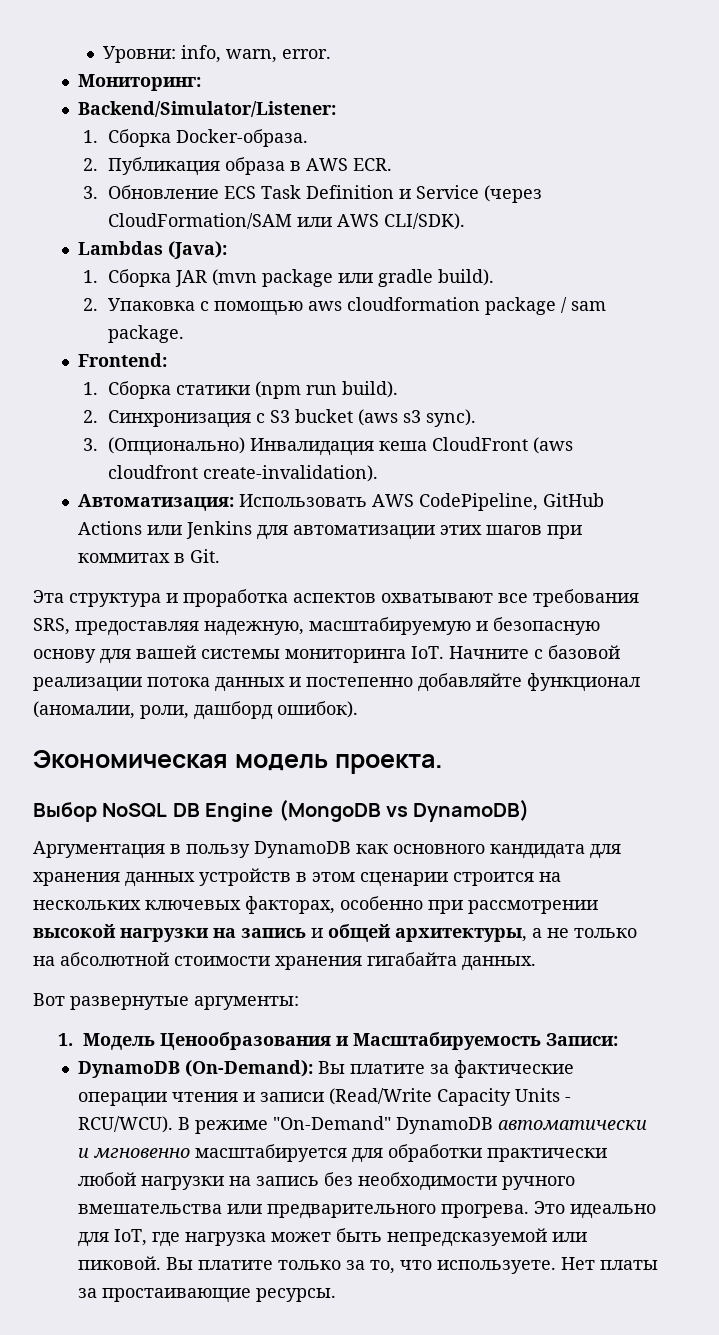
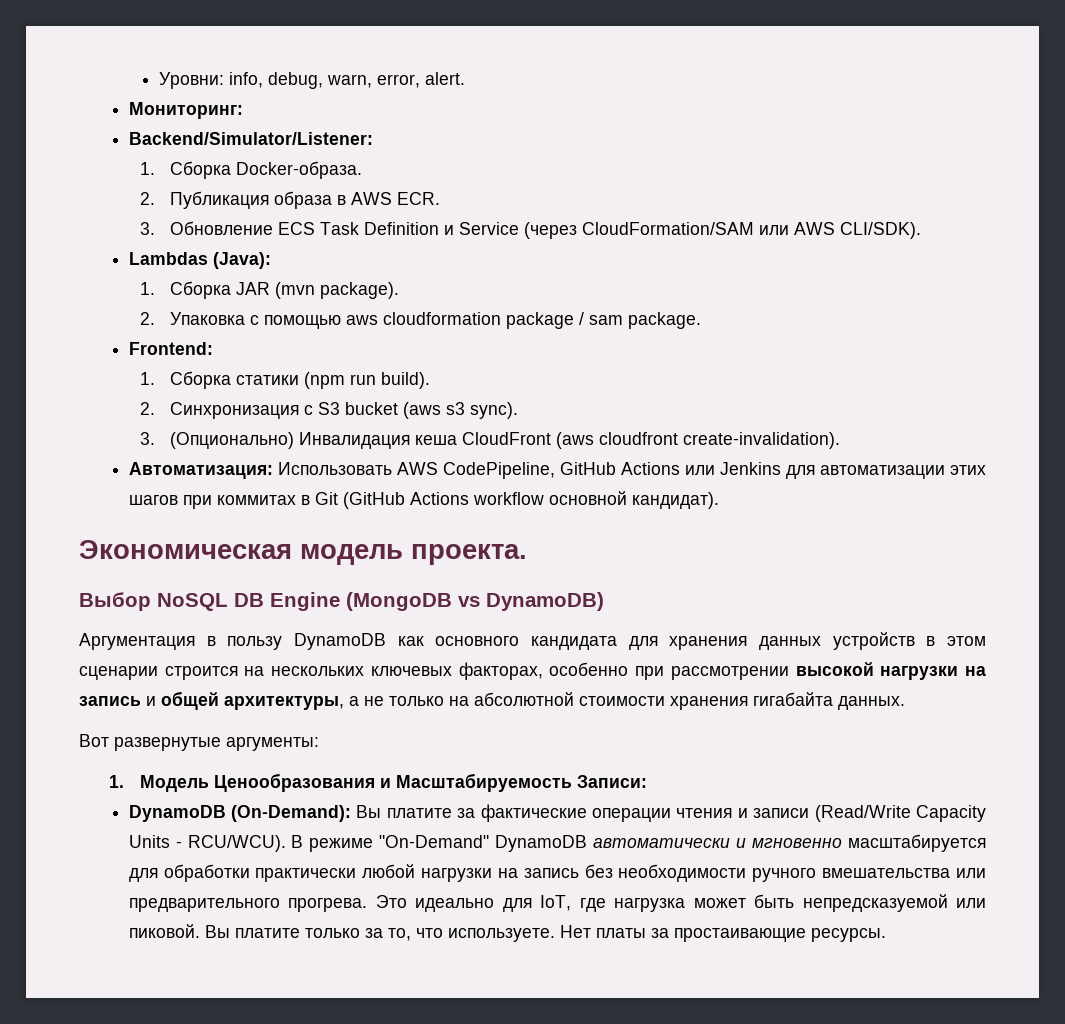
[226,49,332,63] warn, error. -> [268,72,466,89] debug, warn, error, alert.
[262,269,495,287] package или gradle build). -> [320,282,400,299] package).
[189,549,220,563] [33,589,639,607] [33,617,600,636] [33,645,620,664] [33,673,640,692] [33,701,358,720] Git. // Эта структура и проработка аспектов охватывают все требования SRS, предоставляя надежную, масштабируемую и безопасную основу для вашей системы мониторинга IoT. Начните с базовой реализации потока данных и постепенно добавляйте функционал (аномалии, роли, дашборд ошибок). -> [314,491,719,509] Git (GitHub Actions workflow основной кандидат).

